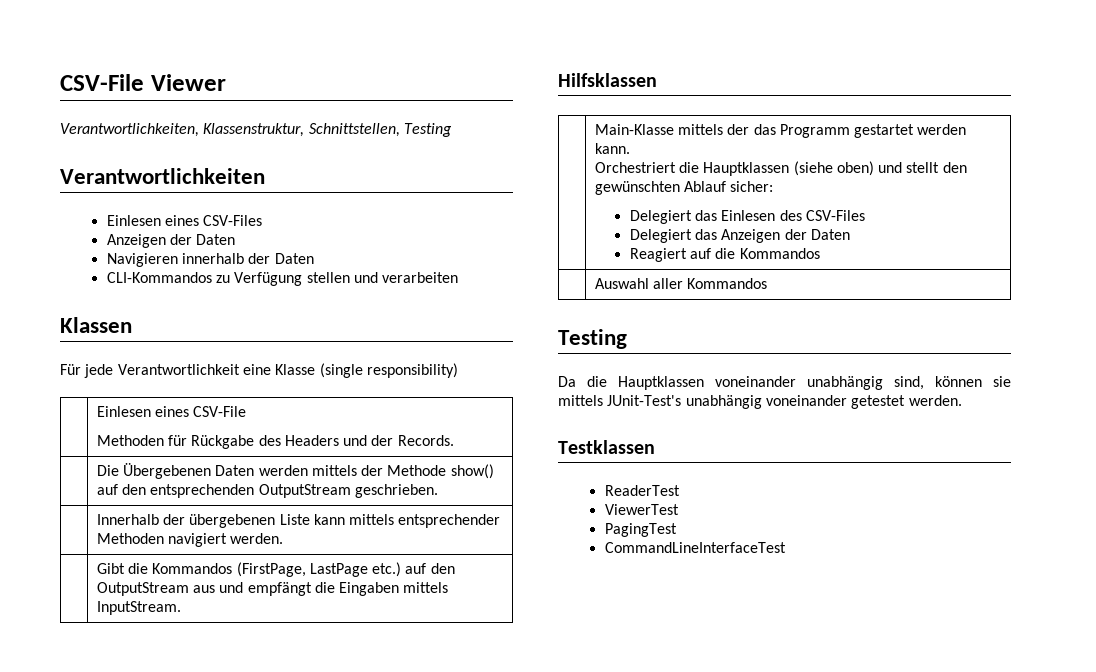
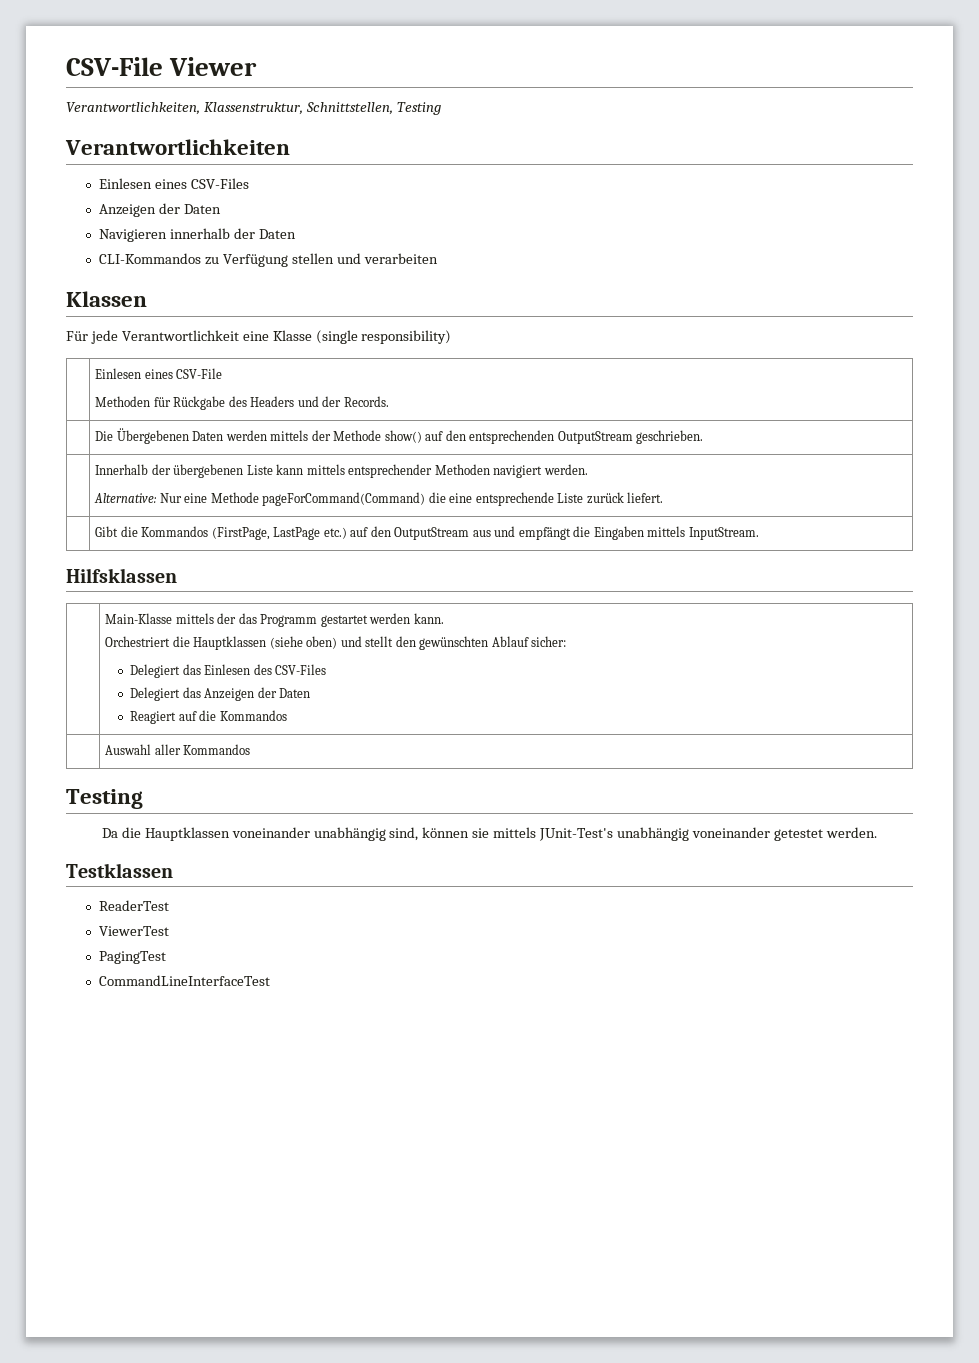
(284, 538) none -> [94,492,664,506] // Alternative: Nur eine Methode pageForCommand(Command) die eine entsprechende Liste zurück liefert.

